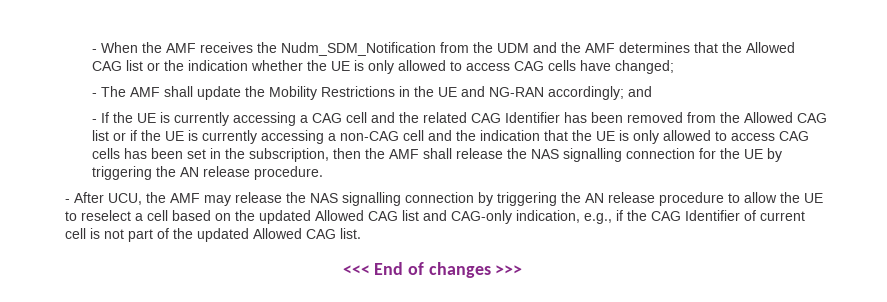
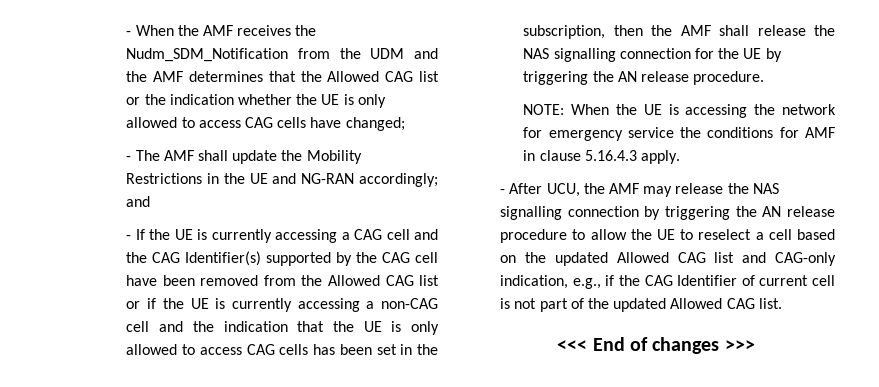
[423,112,588,123] related CAG Identifier has -> [152,251,438,266] [126,275,158,286] CAG Identifier(s) supported by the CAG cell have
(324, 173) none -> [523,104,836,118] [523,127,835,141] [523,150,681,164] // NOTE: When the UE is accessing the network for emergency service the conditions for AMF in clause 5.16.4.3 apply.

